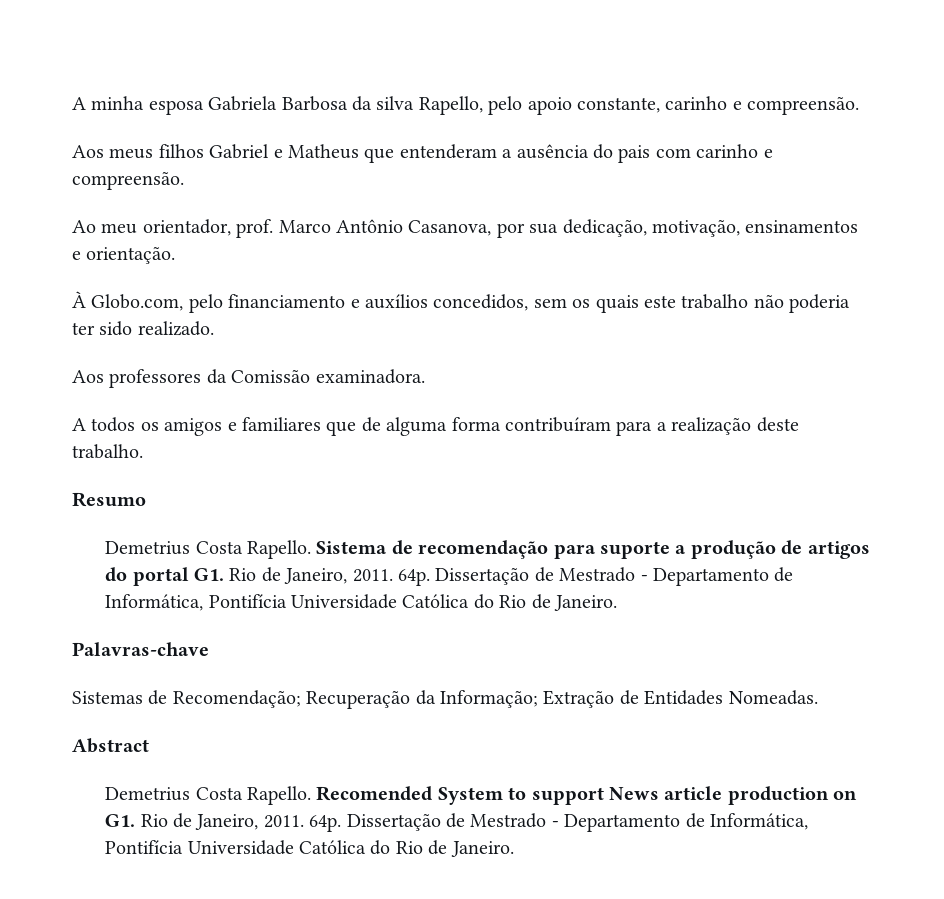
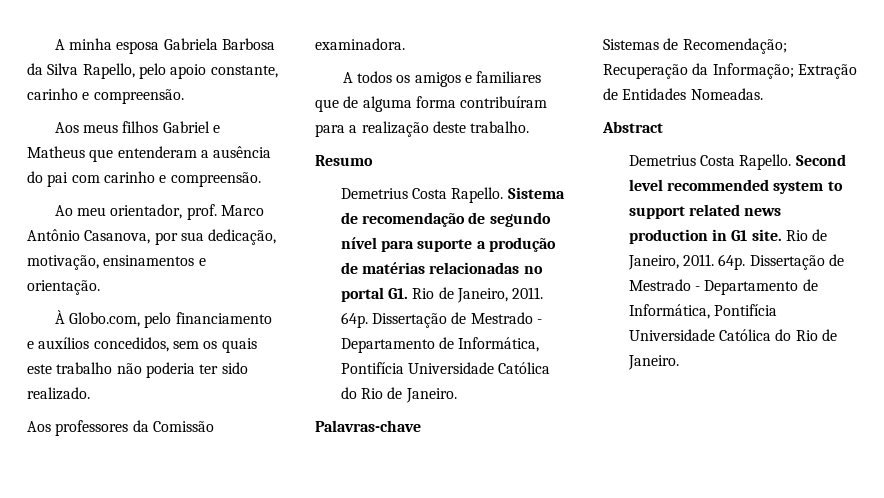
[376,96,415,110] silva -> [47,63,79,75] Silva
[618,145,651,163] pais -> [47,172,69,187] pai
(549, 549) none -> [468,212,551,227] [340,237,377,249] de segundo nível
[807,541,870,559] [105,567,128,582] artigos do -> [361,262,543,274] matérias relacionadas no
[316,786,858,805] [105,814,136,827] Recomended System to support News article production on G1. -> [795,154,846,166] [628,179,843,194] [628,204,782,219] [628,229,782,244] Second level recommended system to support related news production in G1 site.

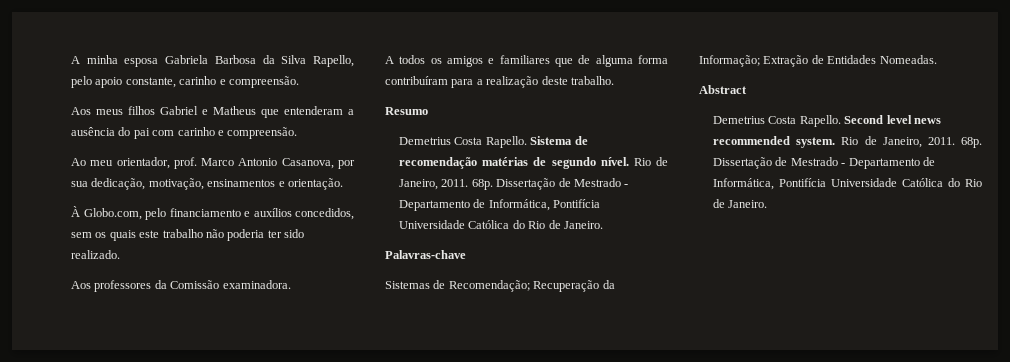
[27,229,80,241] Antônio -> [238,158,278,166] Antonio
(465, 219) none -> [482,157,529,166] matérias
[340,237,556,252] [340,262,543,274] [340,287,544,303] [340,312,368,328] nível para suporte a produção de matérias relacionadas no portal G1. Rio de Janeiro, 2011. 64p. -> [600,157,668,166] [399,179,493,190] nível. Rio de Janeiro, 2011. 68p.
[666,179,843,194] [628,204,782,219] [628,229,828,244] [627,254,746,270] recommended system to support related news production in G1 site. Rio de Janeiro, 2011. 64p. -> [913,118,941,124] [713,136,982,148] news recommended system. Rio de Janeiro, 2011. 68p.

